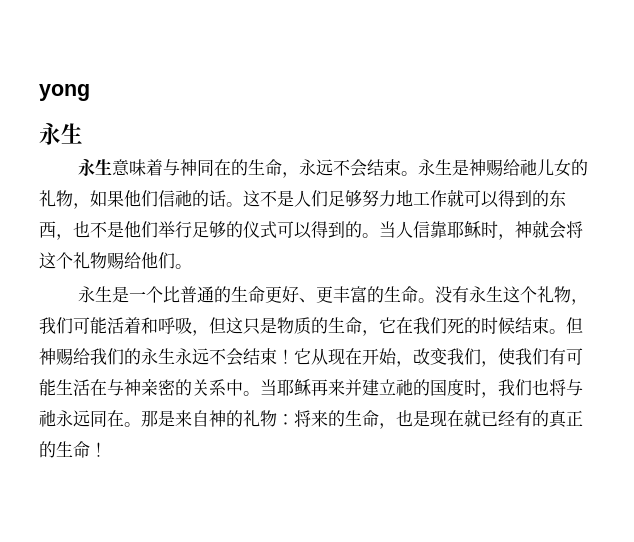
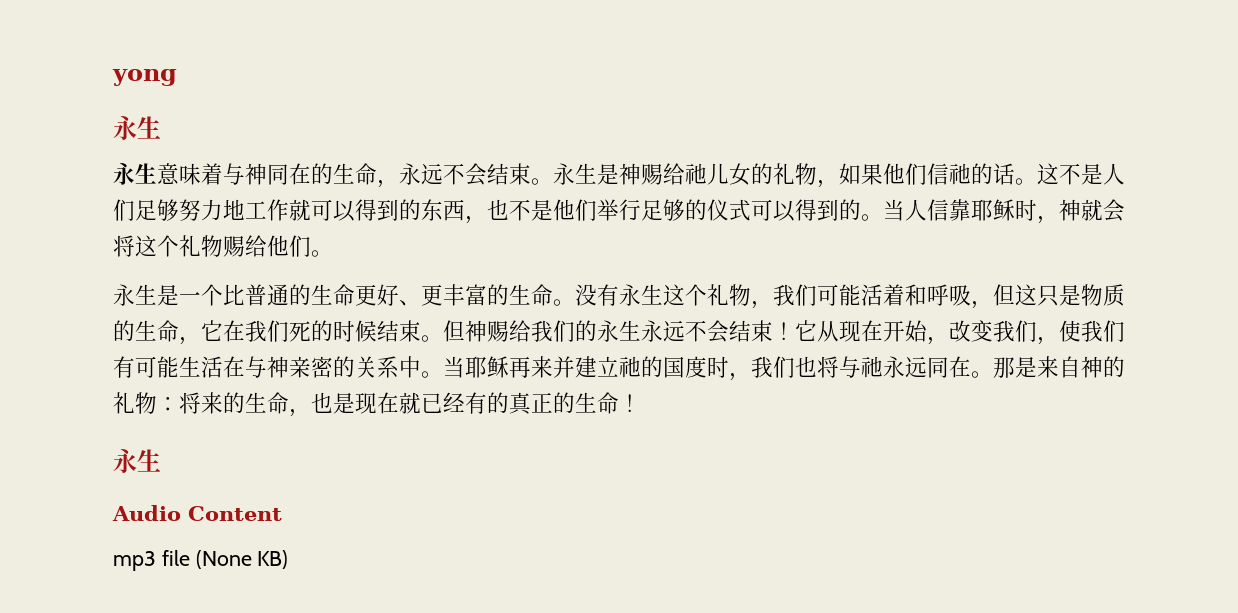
(107, 449) none -> [113,448,161,473] [112,505,282,521] [113,550,289,571] // 永生 // Audio Content // mp3 file (None KB)

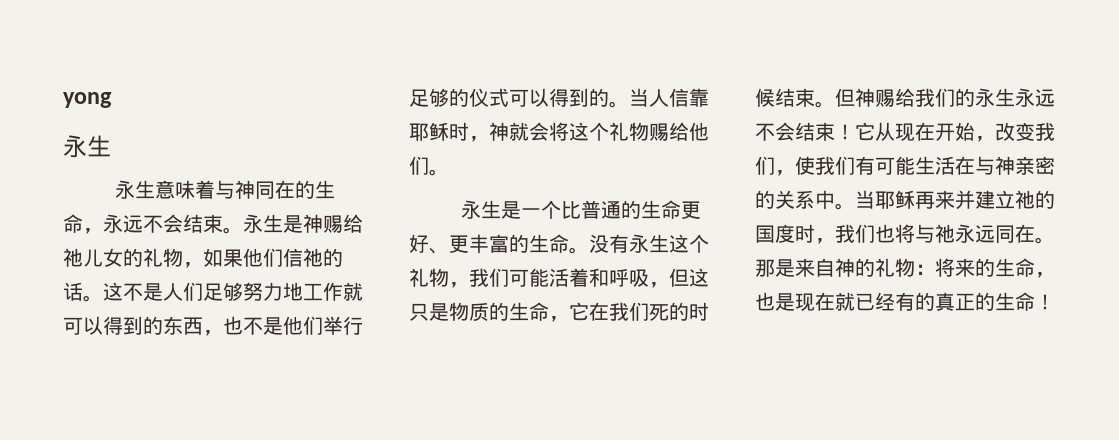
[113,448,161,473] [112,505,282,521] [113,550,289,571] // 永生 // Audio Content // mp3 file (None KB) -> (1055, 302) none

